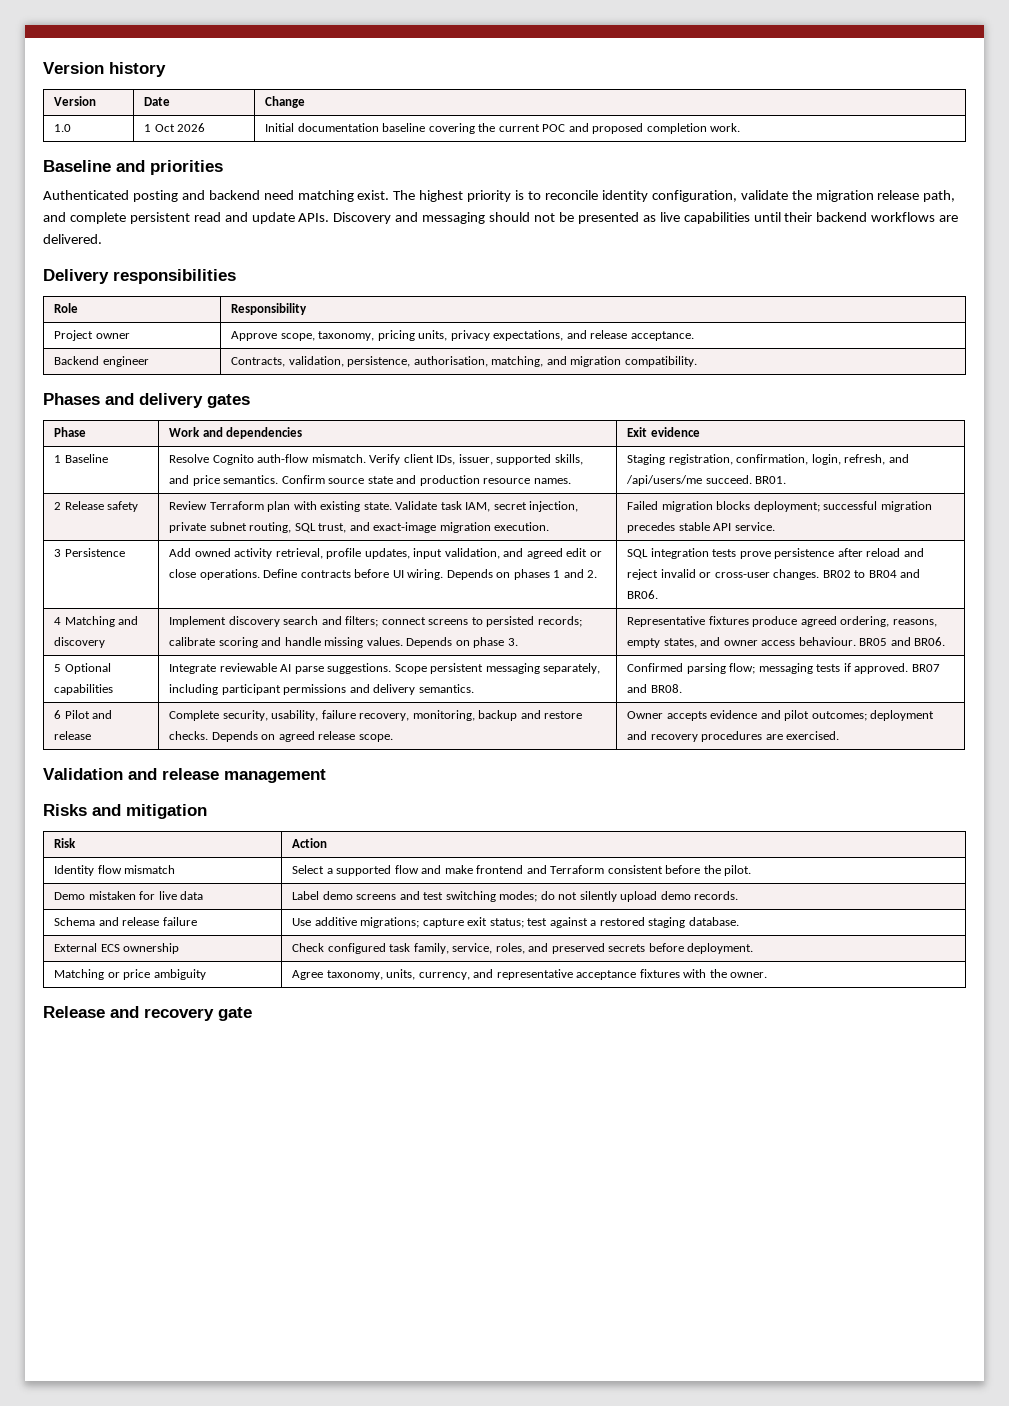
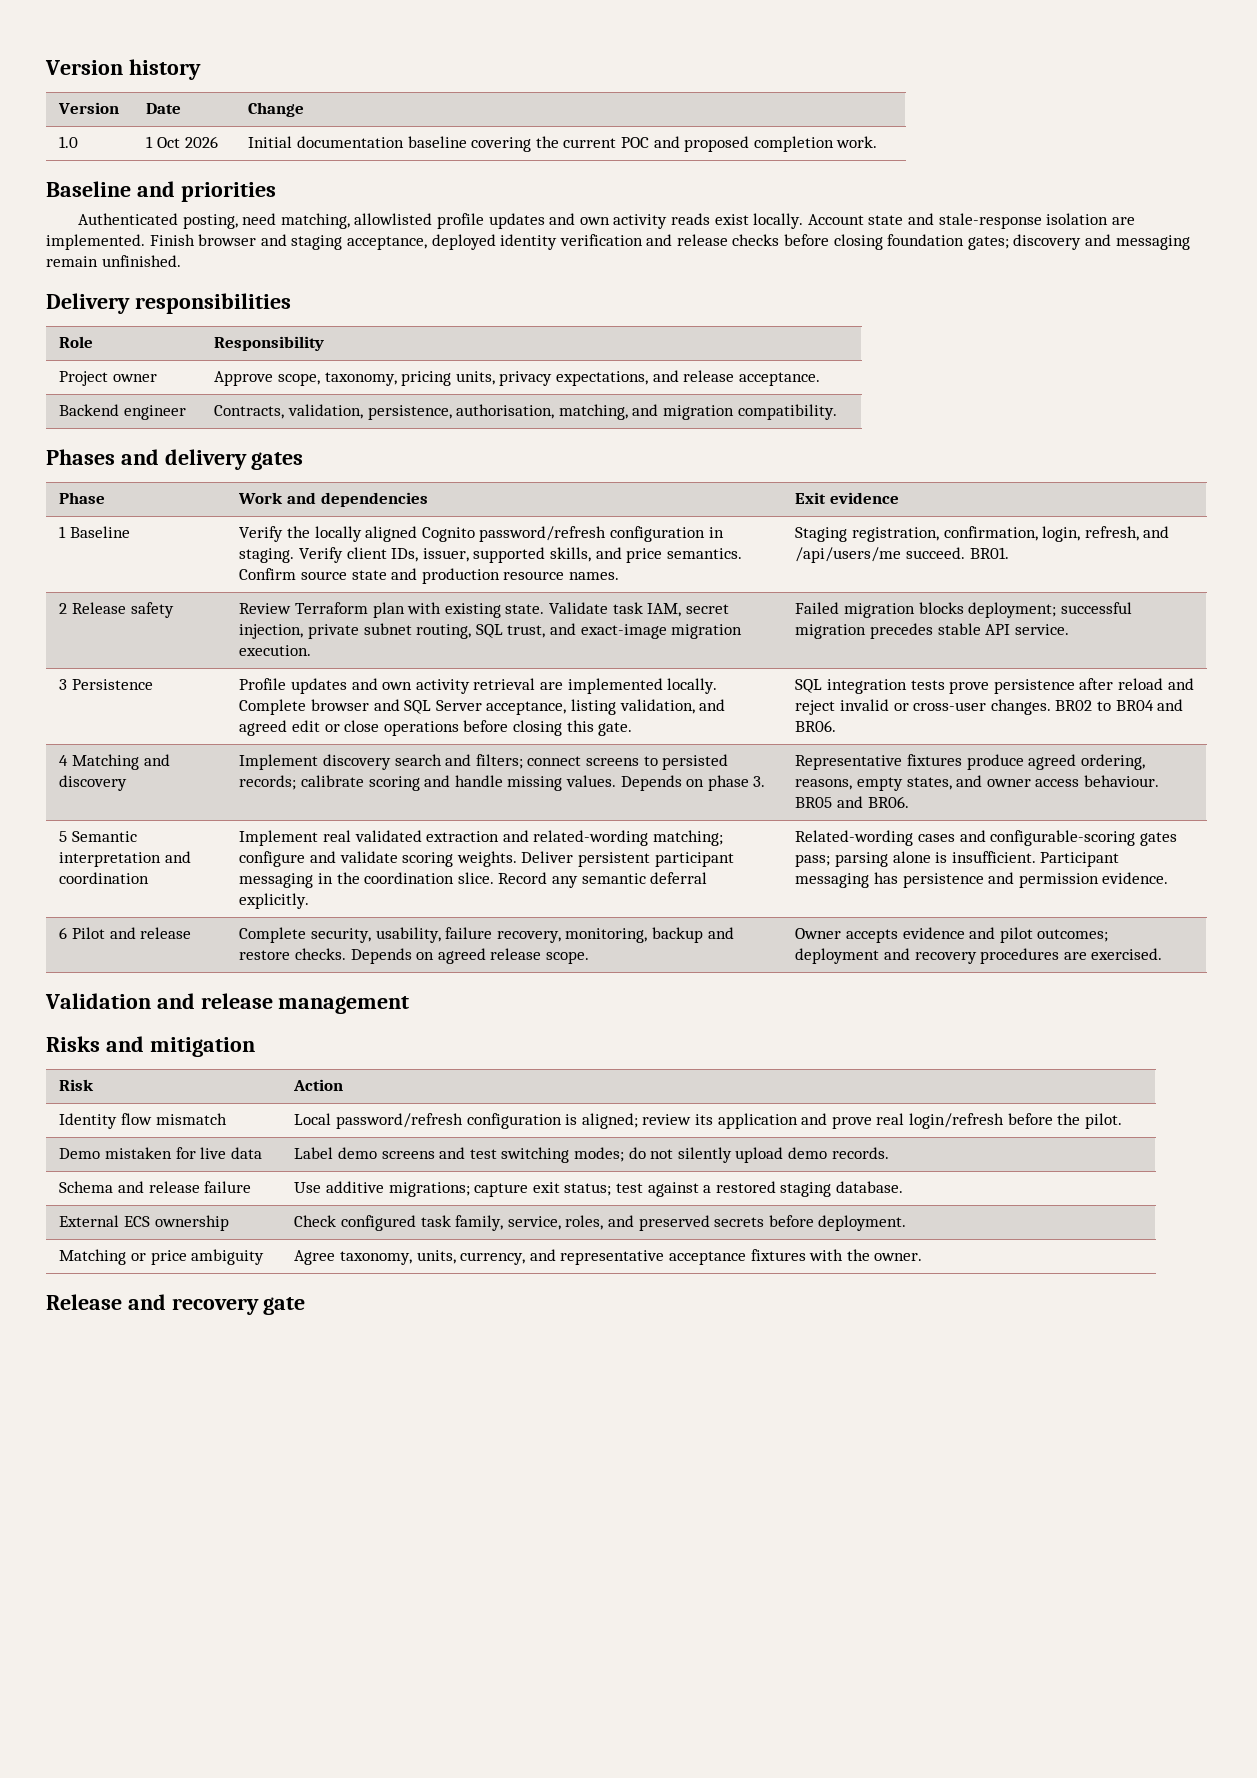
[132,190,956,202] [43,212,959,224] [43,234,102,244] posting and backend need matching exist. The highest priority is to reconcile identity configuration, validate the migration release path, and complete persistent read and update APIs. Discovery and messaging should not be presented as live capabilities until their backend workflows are delivered. -> [182,213,1135,229] [46,234,1190,250] [46,255,181,267] posting, need matching, allowlisted profile updates and own activity reads exist locally. Account state and stale-response isolation are implemented. Finish browser and staging acceptance, deployed identity verification and release checks before closing foundation gates; discovery and messaging remain unfinished.
[169,454,366,465] Resolve Cognito auth-flow mismatch. -> [239,526,724,542] [239,548,295,563] Verify the locally aligned Cognito password/refresh configuration in staging.
[169,548,443,559] Add owned activity retrieval, profile updates, input -> [239,678,718,694] [239,699,616,715] Profile updates and own activity retrieval are implemented locally. Complete browser and SQL Server acceptance, listing
[199,569,598,580] operations. Define contracts before UI wiring. Depends on phases 1 and 2. -> [383,720,633,736] operations before closing this gate.
[64,663,111,674] [54,684,114,695] [169,663,601,674] [169,684,474,695] [627,663,940,674] [627,684,682,693] Optional capabilities | Integrate reviewable AI parse suggestions. Scope persistent messaging separately, including participant permissions and delivery semantics. | Confirmed parsing flow; messaging tests if approved. BR07 and BR08. -> [72,831,138,842] [59,851,192,867] [59,872,150,884] [239,830,723,846] [239,851,734,867] [239,872,708,888] [239,893,310,909] [795,830,1177,846] [795,851,1120,867] [795,872,1169,888] Semantic interpretation and coordination | Implement real validated extraction and related-wording matching; configure and validate scoring weights. Deliver persistent participant messaging in the coordination slice. Record any semantic deferral explicitly. | Related-wording cases and configurable-scoring gates pass; parsing alone is insufficient. Participant messaging has persistence and permission evidence.
[292,865,663,876] Select a supported flow and make frontend and Terraform consistent -> [294,1113,1004,1129] Local password/refresh configuration is aligned; review its application and prove real login/refresh

